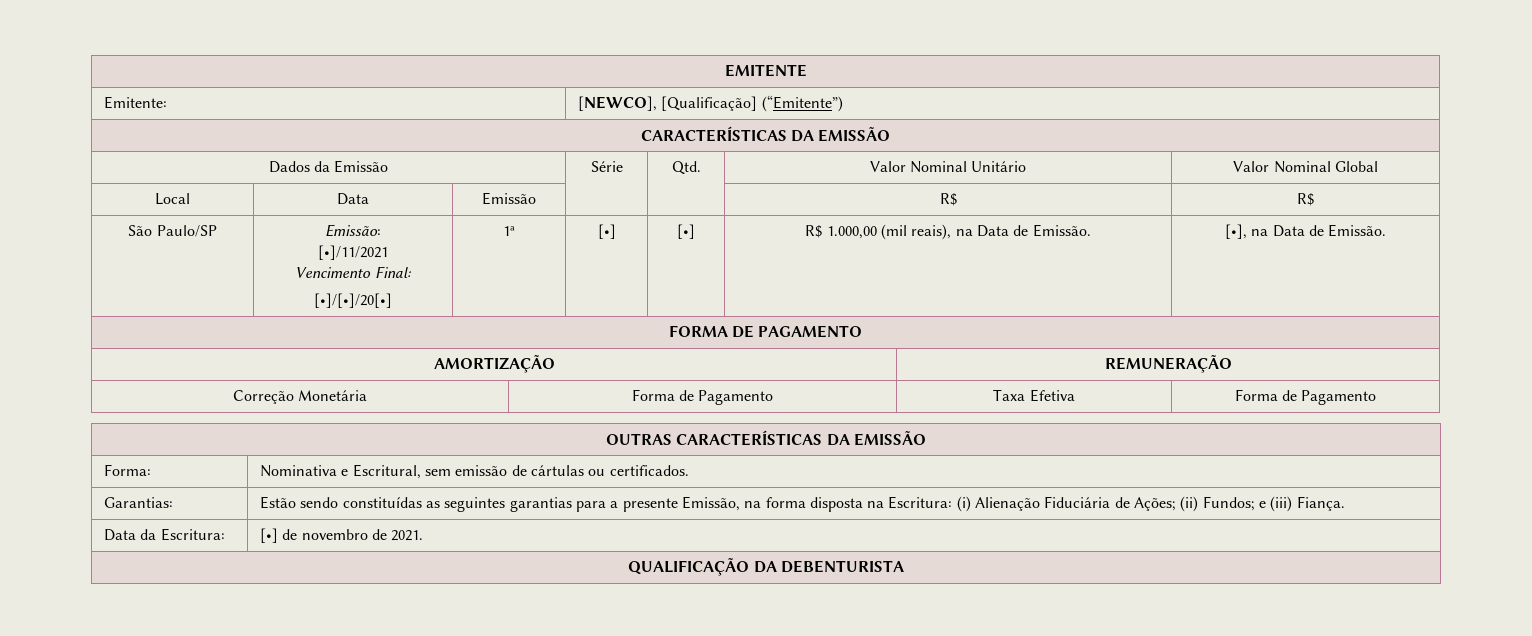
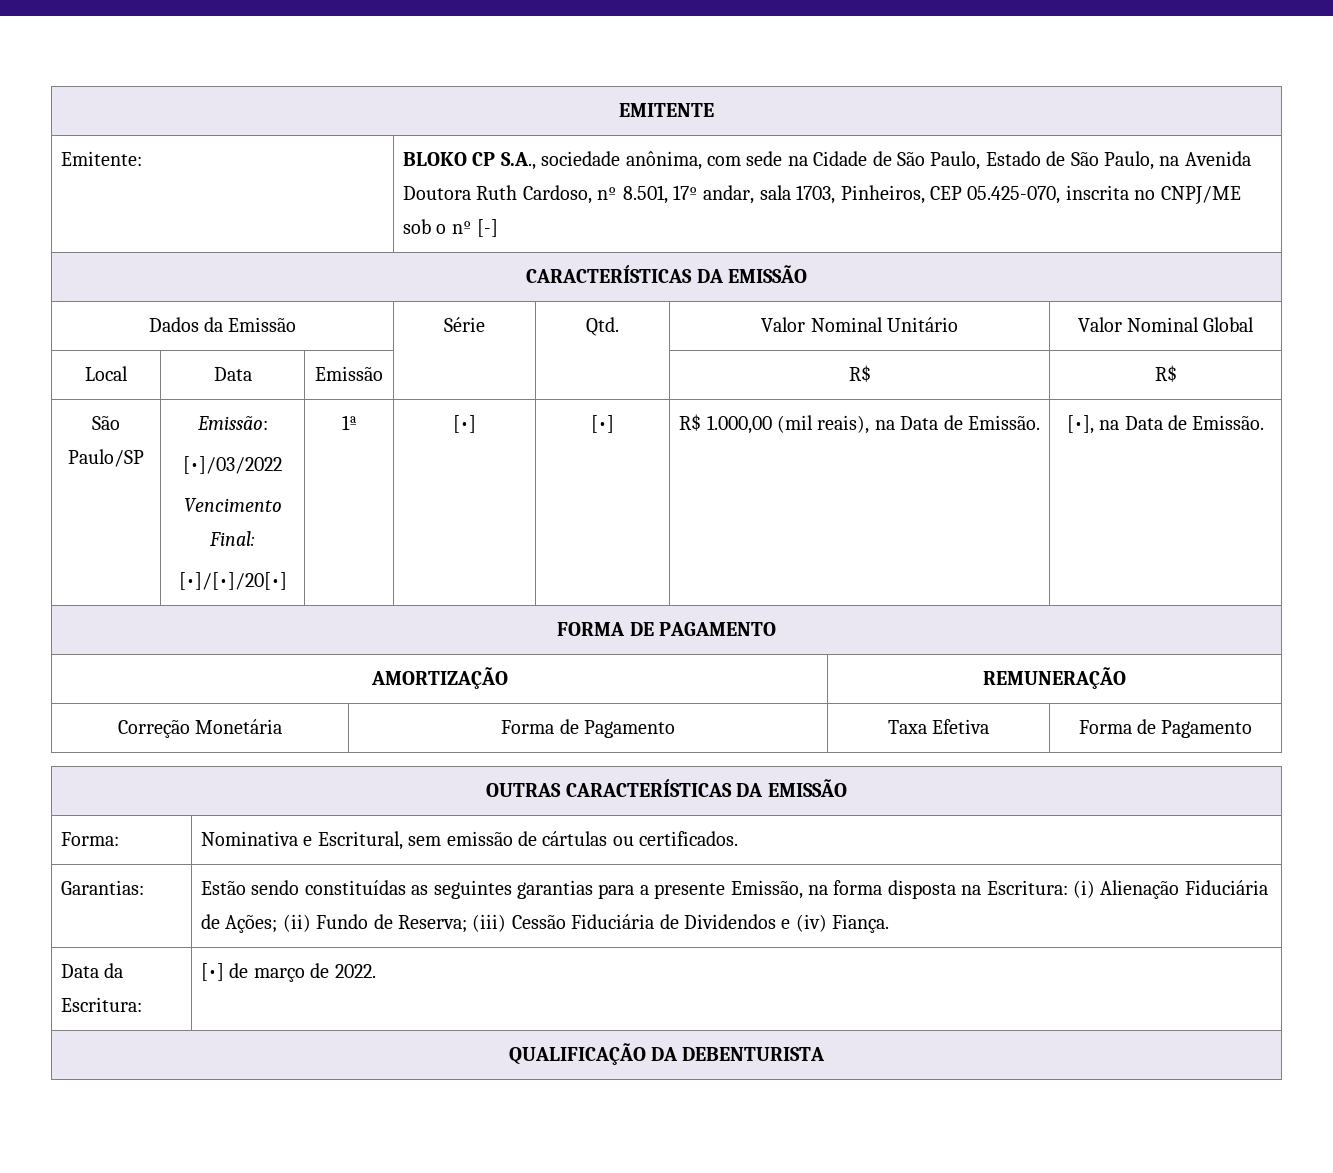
[578,95,843,112] [NEWCO], [Qualificação] (“Emitente”) -> [403,151,1251,170] [403,185,1241,205] [403,219,499,237] BLOKO CP S.A., sociedade anônima, com sede na Cidade de São Paulo, Estado de São Paulo, na Avenida Doutora Ruth Cardoso, nº 8.501, 17º andar, sala 1703, Pinheiros, CEP 05.425-070, inscrita no CNPJ/ME sob o nº [-]
[318,245,388,260] [•]/11/2021 -> [183,456,282,474] [•]/03/2022
[1202,496,1293,512] Fundos; e (iii) -> [316,914,827,933] Fundo de Reserva; (iii) Cessão Fiduciária de Dividendos e (iv)
[301,529,424,541] novembro de 2021. -> [253,963,376,982] março de 2022.

